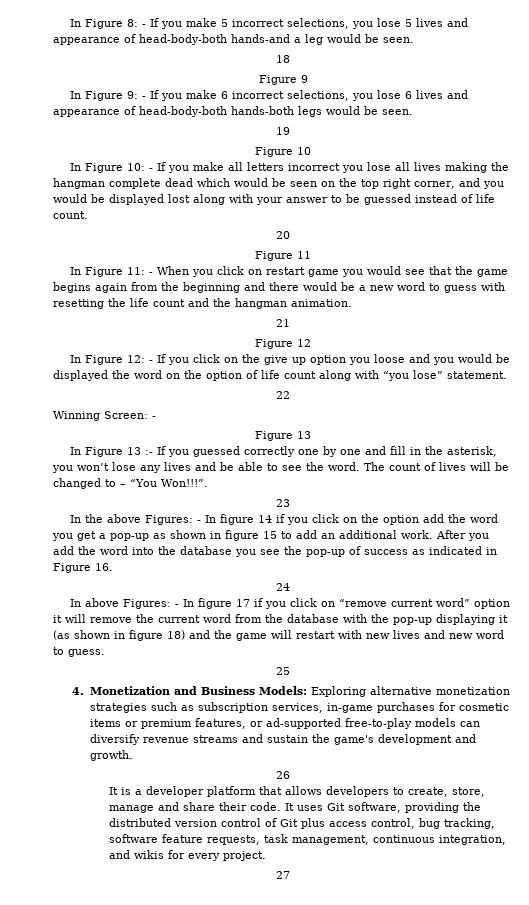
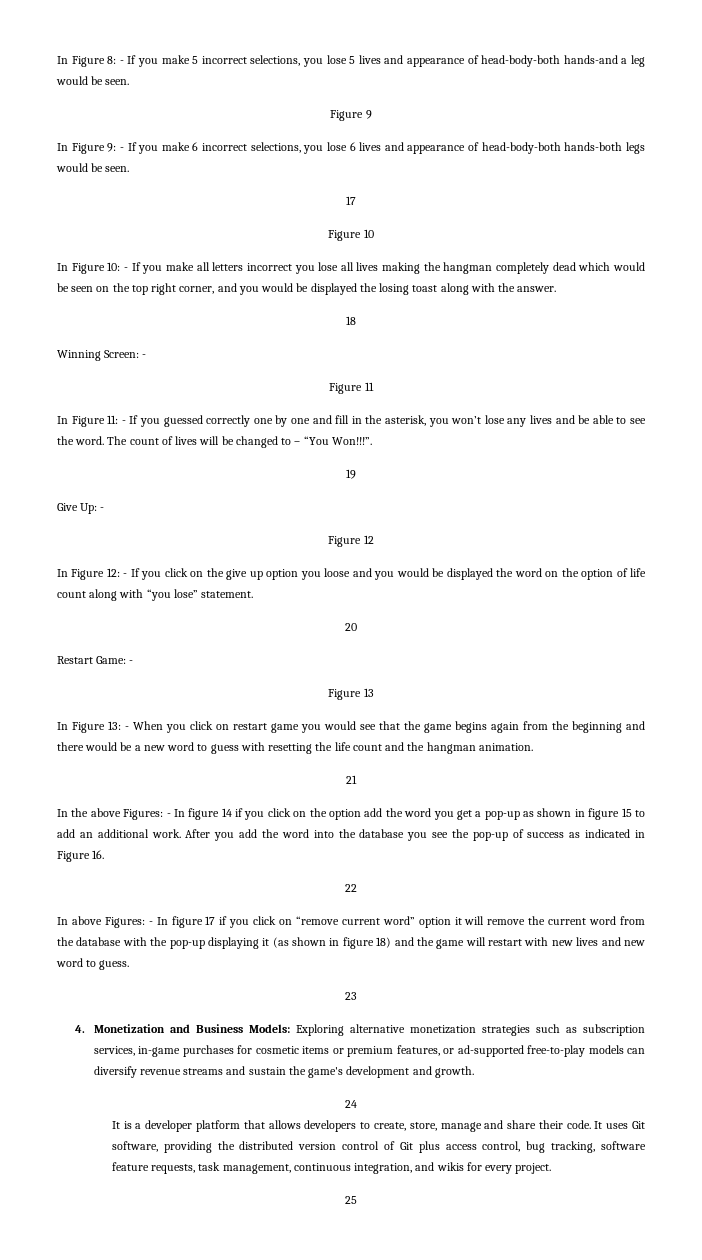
[276,55,290,63] // 18 -> (130, 82) none
[276,127,290,135] 19 -> [346,196,356,205] 17
[109,178,161,189] complete -> [496,262,550,274] completely
[168,194,495,205] [53,211,88,219] [276,231,290,239] lost along with your answer to be guessed instead of life count. // 20 -> [359,283,557,295] [346,316,356,325] [57,350,147,361] the losing toast along with the answer. // 18 // Winning Screen: -
(154, 273) none -> [129,415,647,427] [57,436,372,448] [346,469,356,479] [57,503,105,514] [328,535,374,547] [57,568,647,580] [57,589,254,601] [345,623,357,631] [57,656,134,664] [328,688,374,700] [57,721,129,733] If you guessed correctly one by one and fill in the asterisk, you won’t lose any lives and be able to see the word. The count of lives will be changed to – “You Won!!!”. // 19 // Give Up: - // Figure 12 // In Figure 12: - If you click on the give up option you loose and you would be displayed the word on the option of life count along with “you lose” statement. // 20 // Restart Game: - // Figure 13 // In Figure 13: -
[255,339,311,349] [70,354,511,365] [53,370,507,381] [276,391,290,399] [53,411,156,421] [255,431,311,441] [70,446,498,457] [52,462,509,473] [53,478,208,489] [276,499,290,507] // Figure 12 // In Figure 12: - If you click on the give up option you loose and you would be displayed the word on the option of life count along with “you lose” statement. // 22 // Winning Screen: - // Figure 13 // In Figure 13 :- If you guessed correctly one by one and fill in the asterisk, you won’t lose any lives and be able to see the word. The count of lives will be changed to – “You Won!!!”. // 23 -> (357, 779) none
[276,583,290,591] 24 -> [345,884,357,892] 22
[276,667,290,675] 25 -> [345,992,357,1000] 23
[276,771,290,779] 26 -> [345,1100,357,1108] 24
[276,871,290,879] 27 -> [345,1196,357,1204] 25

